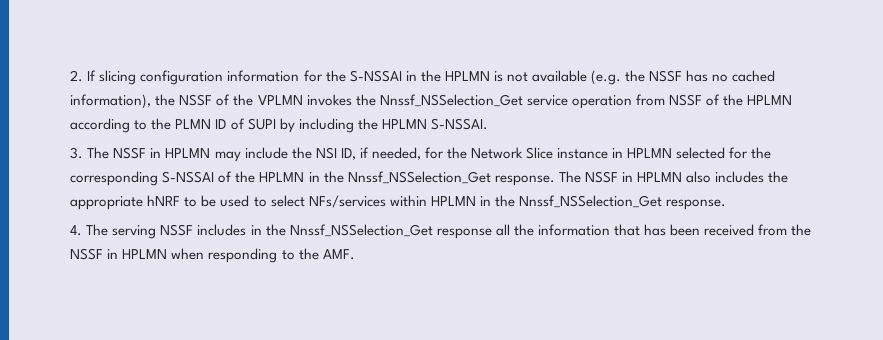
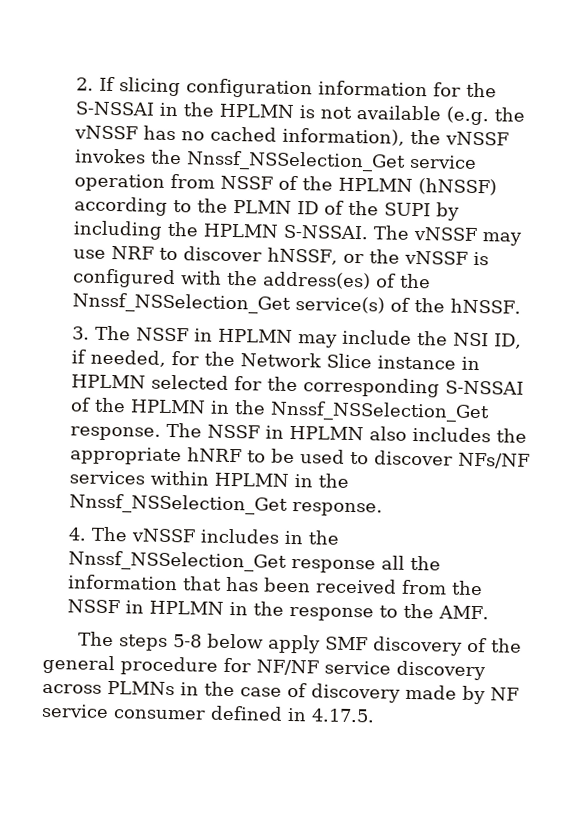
[649,70,683,82] NSSF -> [74,125,139,140] vNSSF
[179,94,303,106] NSSF of the VPLMN -> [445,131,510,146] vNSSF
(793, 100) none -> [418,178,498,196] (hNSSF)
(245, 124) none -> [348,200,380,216] the
(488, 124) none -> [373,225,523,246] [73,246,490,266] [72,268,432,290] [72,292,522,314] The vNSSF may use NRF to discover hNSSF, or the vNSSF is configured with the address(es) of the Nnssf_NSSelection_Get service(s) of the hNSSF.
[270,195,386,208] select NFs/services -> [374,450,531,469] [69,470,146,485] discover NFs/NF services
[112,224,194,239] serving NSSF -> [131,528,197,543] vNSSF
[171,248,278,263] when responding -> [229,601,375,622] in the response
(355, 254) none -> [77,631,522,656] [42,654,486,681] [42,681,519,705] [41,703,375,723] // The steps 5-8 below apply SMF discovery of the general procedure for NF/NF service discovery across PLMNs in the case of discovery made by NF service consumer defined in 4.17.5.

